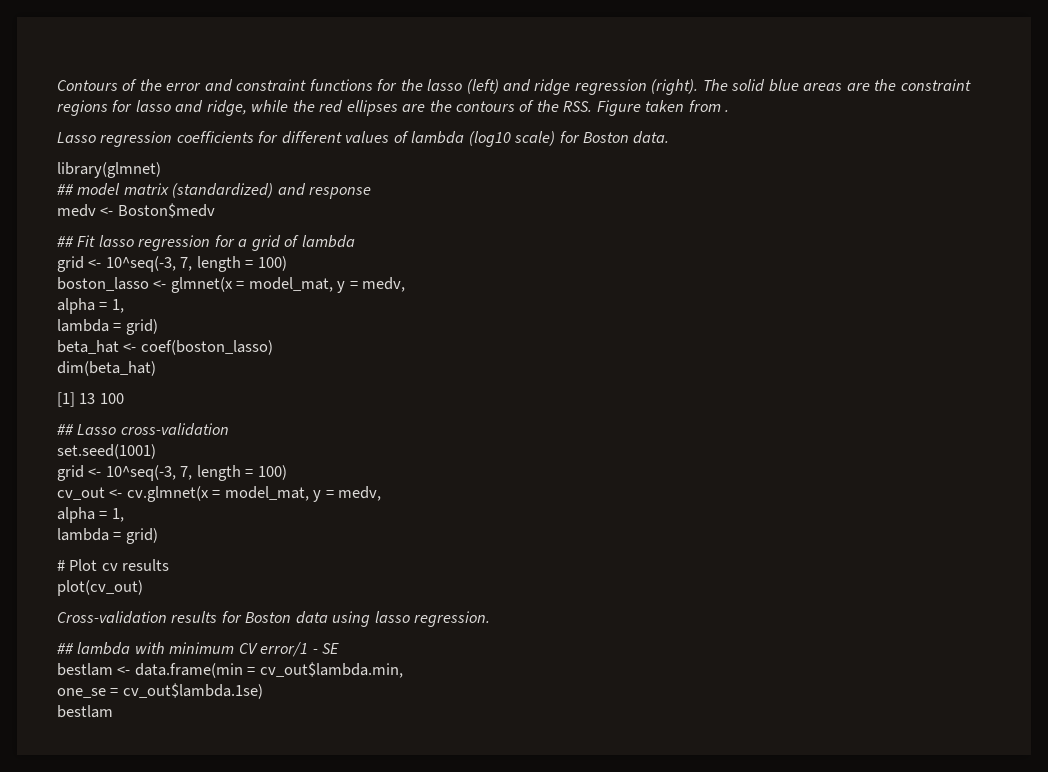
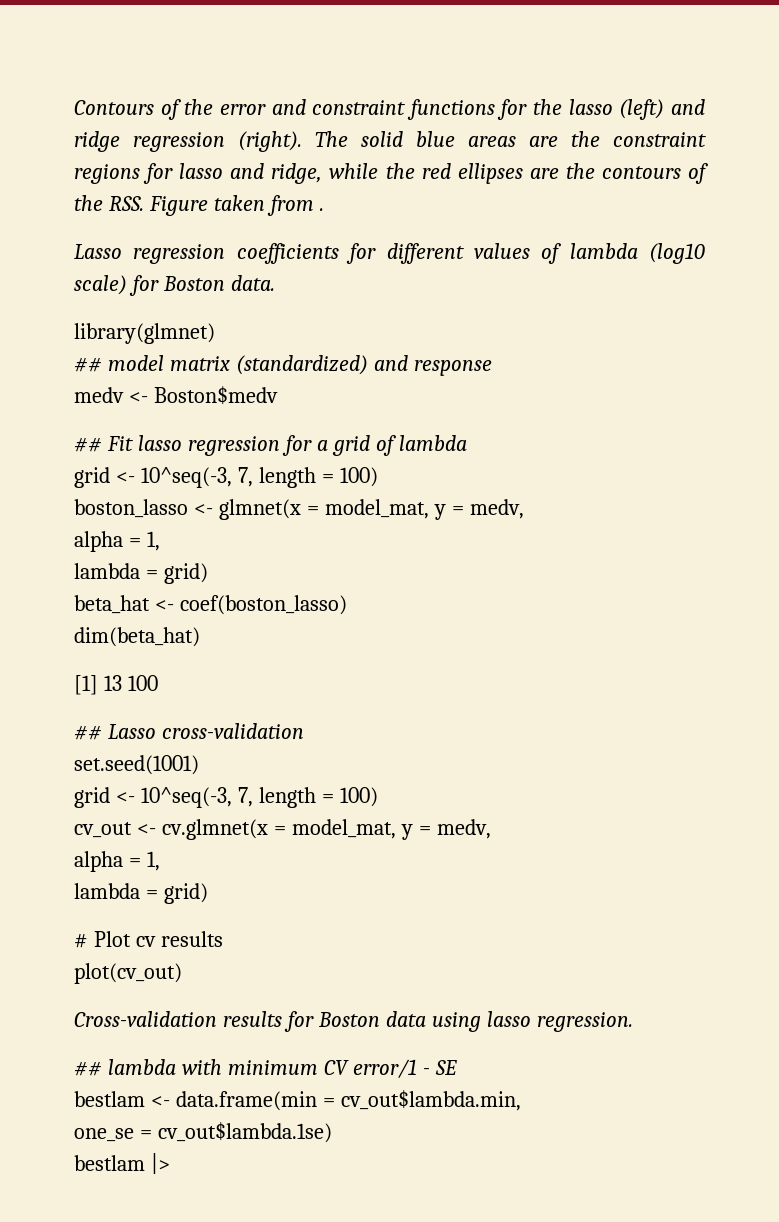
(113, 711) none -> [150,1153,170,1174] |>

